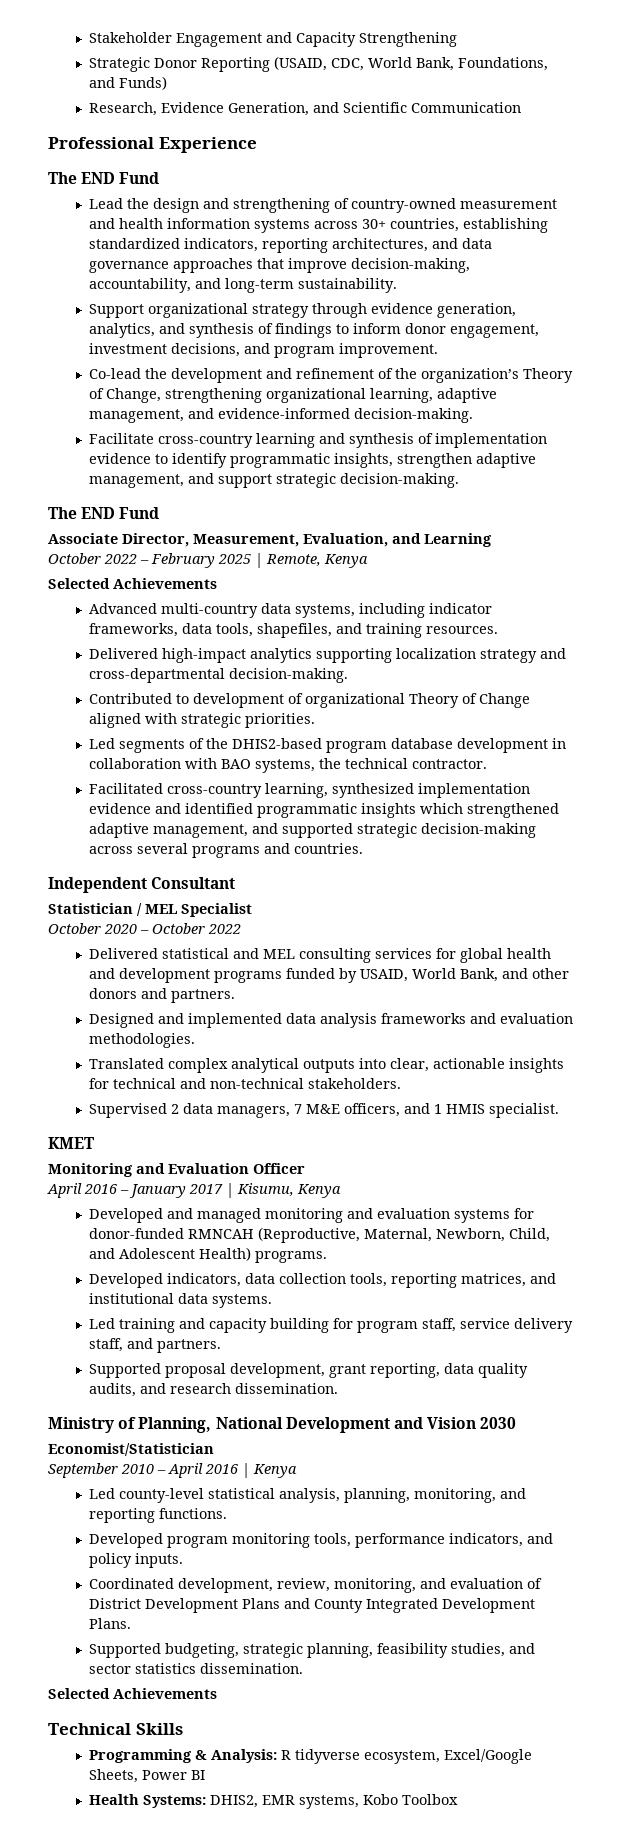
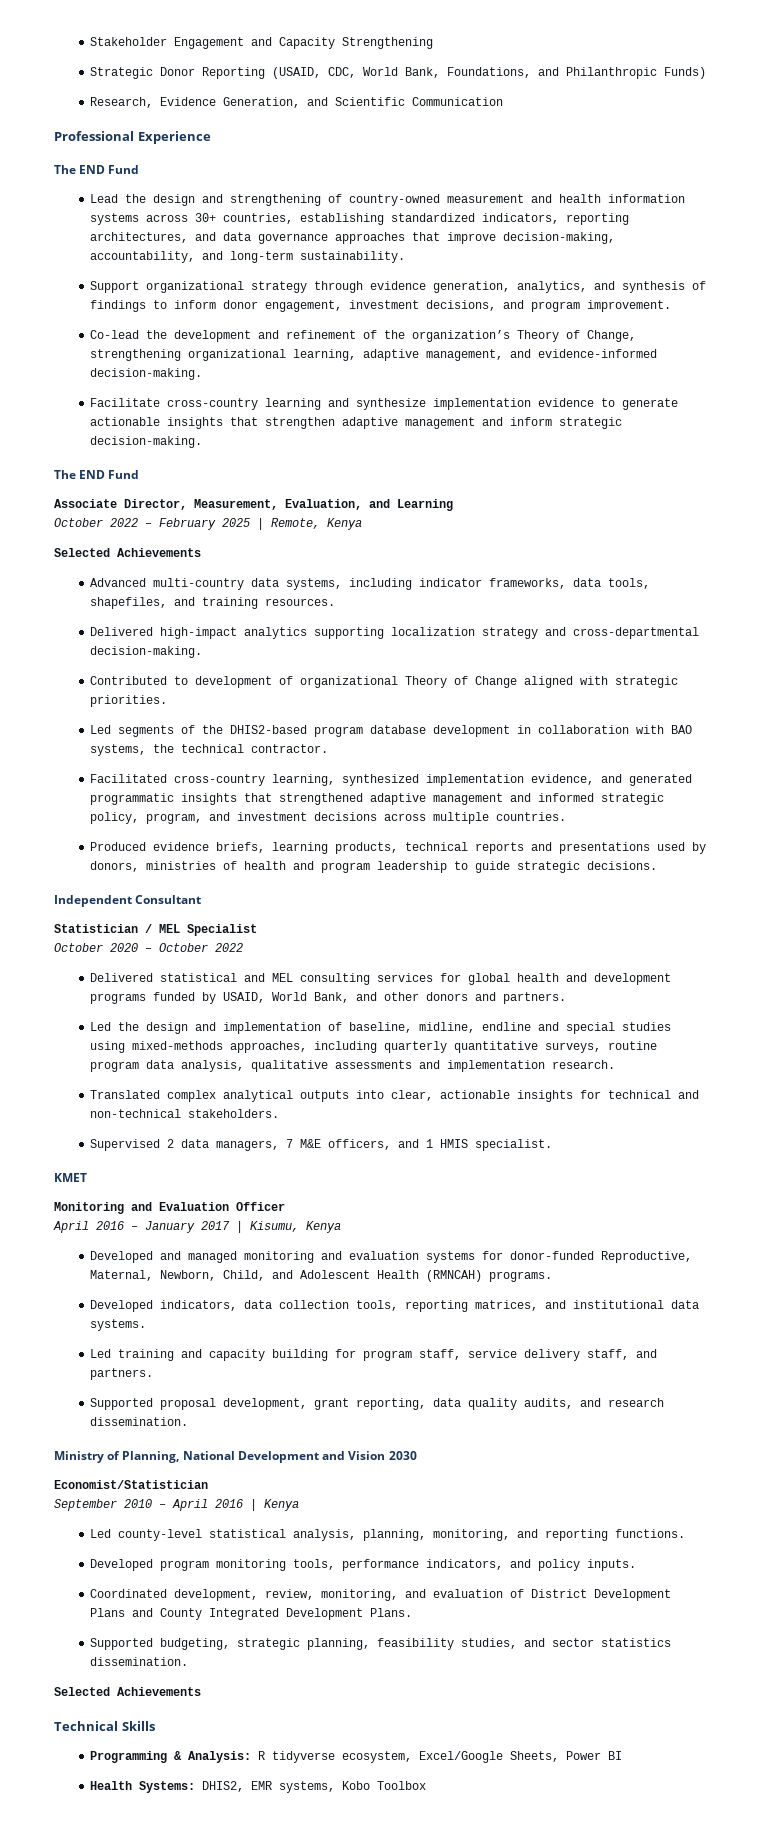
(116, 82) none -> [565,67,657,79] Philanthropic
[349,433,434,448] synthesis of -> [355,398,426,410] synthesize
[172,453,537,468] [89,473,273,488] identify programmatic insights, strengthen adaptive management, and support -> [621,398,678,410] [89,417,552,429] generate actionable insights that strengthen adaptive management and inform
[89,803,254,814] evidence and identified -> [530,774,692,786] evidence, and generated
[420,803,464,814] which -> [243,793,272,802] that
[153,823,537,838] [89,843,364,858] management, and supported strategic decision-making across several programs and countries. -> [432,793,664,805] [89,812,566,824] [89,842,706,854] [89,861,657,873] management and informed strategic policy, program, and investment decisions across multiple countries. // Produced evidence briefs, learning products, technical reports and presentations used by donors, ministries of health and program leadership to guide strategic decisions.
[89,1013,574,1028] [89,1033,196,1048] Designed and implemented data analysis frameworks and evaluation methodologies. -> [89,1022,671,1034] [89,1041,657,1053] [89,1060,615,1072] Led the design and implementation of baseline, midline, endline and special studies using mixed-methods approaches, including quarterly quantitative surveys, routine program data analysis, qualitative assessments and implementation research.
[188,1227,361,1243] RMNCAH (Reproductive, -> [600,1251,692,1263] Reproductive,
[199,1247,252,1261] Health) -> [376,1270,482,1282] Health (RMNCAH)

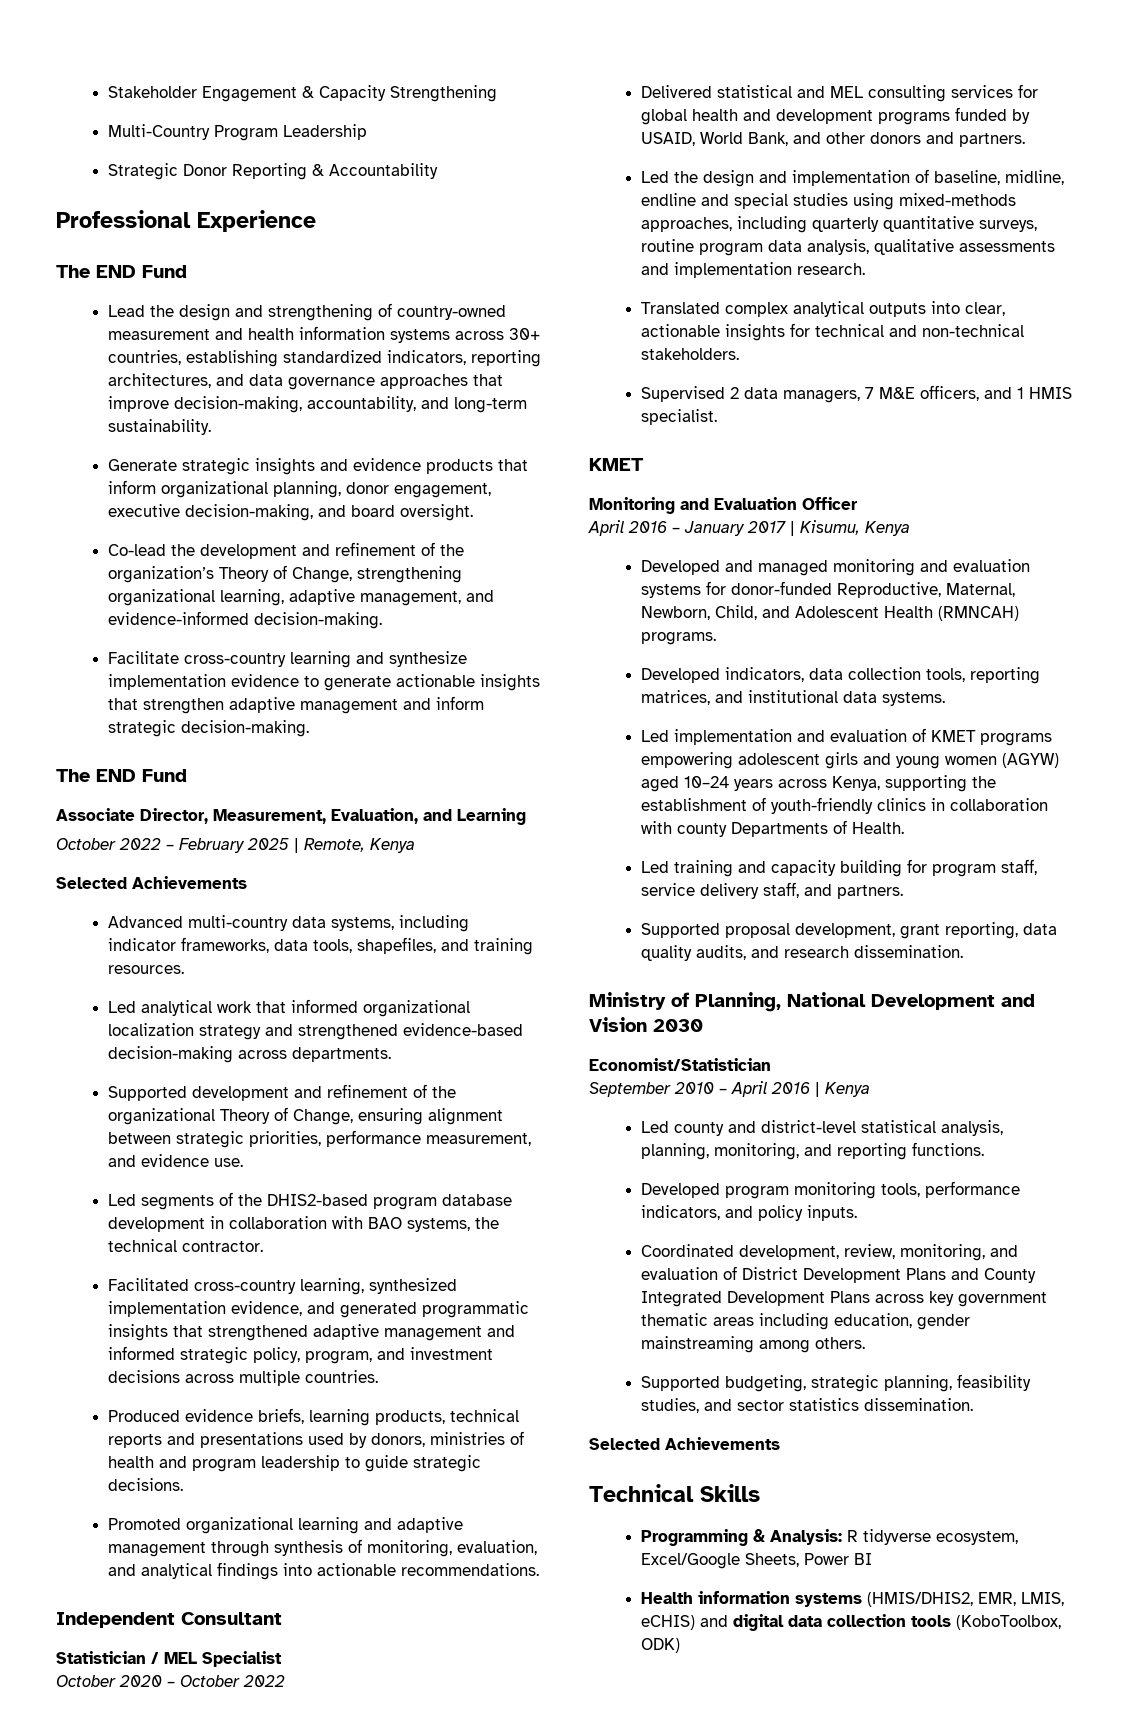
[250,37,272,46] and -> [302,86,315,98] &
(433, 43) none -> [108,124,368,141] // Multi-Country Program Leadership
[271,67,706,79] [89,97,503,108] (USAID, CDC, World Bank, Foundations, and Philanthropic Funds) // Research, Evidence Generation, and Scientific Communication -> [312,163,439,179] & Accountability
[89,281,706,293] [89,300,671,312] Support organizational strategy through evidence generation, analytics, and synthesis of findings to inform donor engagement, investment decisions, and program improvement. -> [108,458,529,475] [108,480,492,498] [108,504,474,521] Generate strategic insights and evidence products that inform organizational planning, donor engagement, executive decision-making, and board oversight.
[89,627,699,639] [89,646,202,658] [89,676,678,688] [89,695,167,707] Delivered high-impact analytics supporting localization strategy and cross-departmental decision-making. // Contributed to development of organizational Theory of Change aligned with strategic priorities. -> [108,999,471,1017] [108,1023,524,1040] [108,1046,392,1063] [108,1084,457,1101] [108,1107,504,1125] [108,1130,532,1148] [108,1154,244,1167] Led analytical work that informed organizational localization strategy and strengthened evidence-based decision-making across departments. // Supported development and refinement of the organizational Theory of Change, ensuring alignment between strategic priorities, performance measurement, and evidence use.
(657, 865) none -> [108,1517,464,1534] [108,1539,538,1557] [108,1562,540,1580] // Promoted organizational learning and adaptive management through synthesis of monitoring, evaluation, and analytical findings into actionable recommendations.
(146, 1325) none -> [641,728,1053,746] [641,752,1060,769] [641,775,997,792] [641,797,1049,814] [641,820,905,837] // Led implementation and evaluation of KMET programs empowering adolescent girls and young women (AGYW) aged 10–24 years across Kenya, supporting the establishment of youth-friendly clinics in collaboration with county Departments of Health.
[117,1529,202,1541] county-level -> [674,1120,857,1136] county and district-level
[369,1608,412,1617] Plans. -> [830,1291,1048,1307] [641,1313,971,1330] [641,1336,866,1353] Plans across key government thematic areas including education, gender mainstreaming among others.
[138,1781,426,1793] Systems: DHIS2, EMR systems, Kobo Toolbox -> [698,1591,1065,1607] [641,1614,1062,1631] [641,1638,681,1653] information systems (HMIS/DHIS2, EMR, LMIS, eCHIS) and digital data collection tools (KoboToolbox, ODK)

